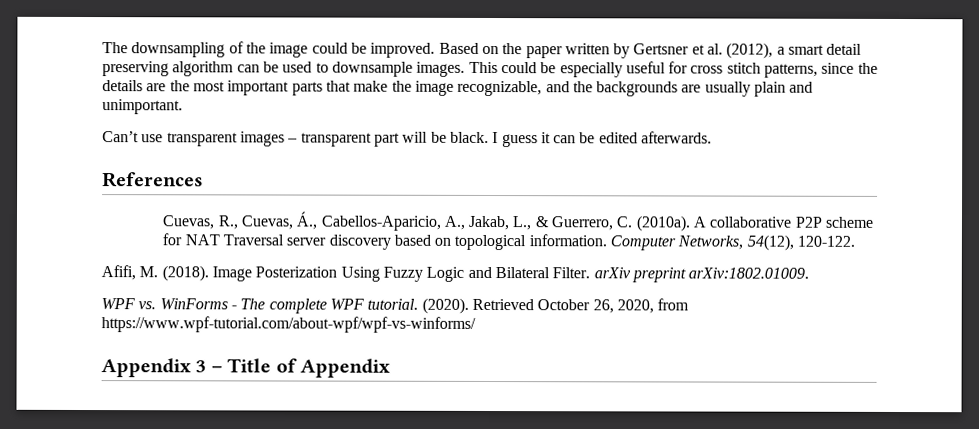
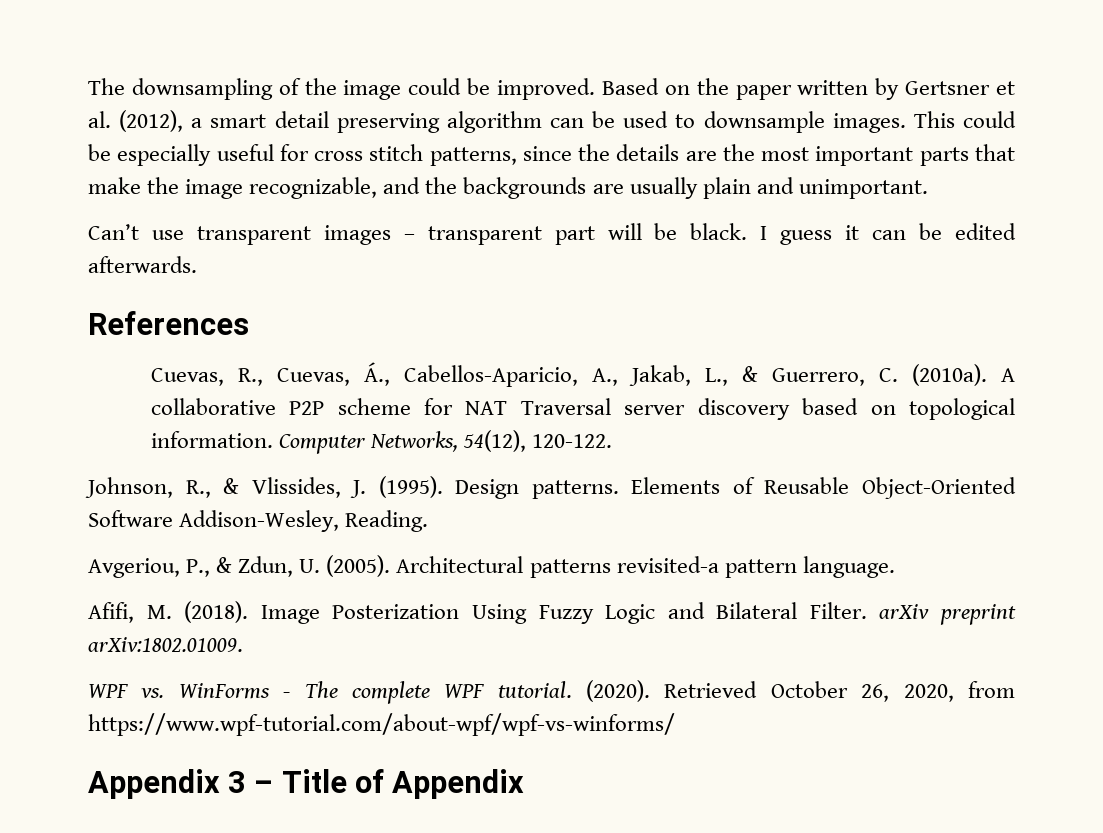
(856, 241) none -> [85,476,1016,499] [88,510,429,532] [88,555,895,578] // Johnson, R., & Vlissides, J. (1995). Design patterns. Elements of Reusable Object-Oriented Software Addison-Wesley, Reading. // Avgeriou, P., & Zdun, U. (2005). Architectural patterns revisited-a pattern language.

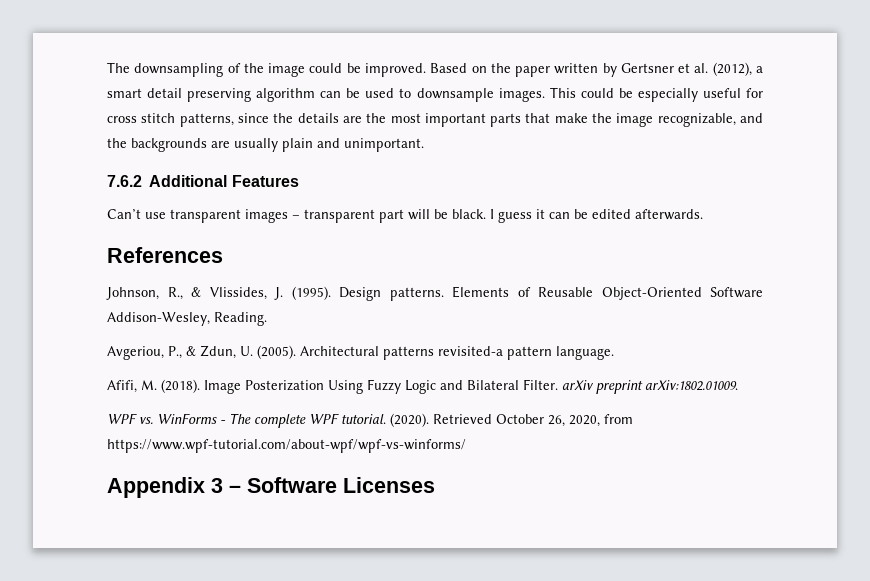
(928, 189) none -> [107,175,299,187] // 7.6.2 Additional Features
[150,362,1015,387] [150,398,1016,420] [150,430,613,454] // Cuevas, R., Cuevas, Á., Cabellos-Aparicio, A., Jakab, L., & Guerrero, C. (2010a). A collaborative P2P scheme for NAT Traversal server discovery based on topological information. Computer Networks, 54(12), 120-122. -> (223, 255) none
[281,769,525,799] Title of Appendix -> [247,477,435,493] Software Licenses

